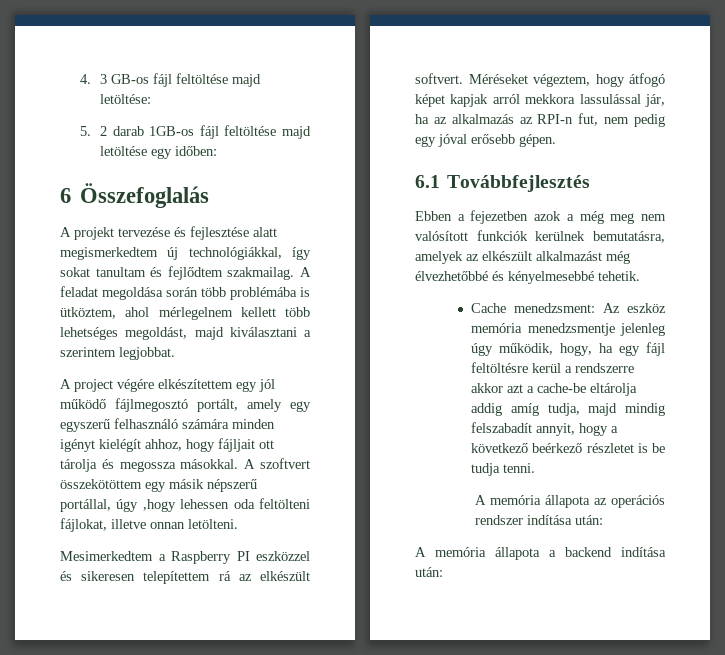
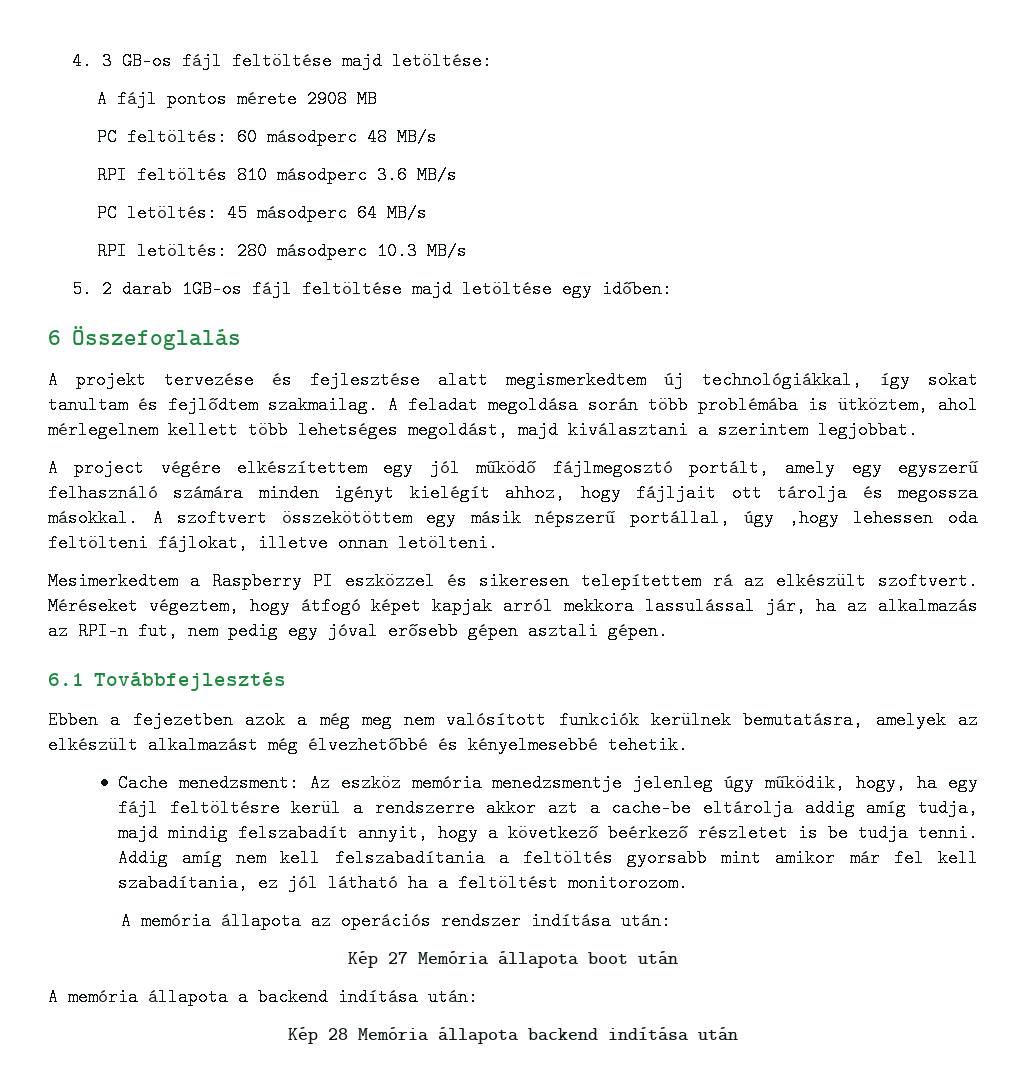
(152, 99) none -> [96,90,377,108] [96,128,437,146] [96,166,457,184] [96,204,427,222] [96,242,467,260] // A fájl pontos mérete 2908 MB // PC feltöltés: 60 másodperc 48 MB/s // RPI feltöltés 810 másodperc 3.6 MB/s // PC letöltés: 45 másodperc 64 MB/s // RPI letöltés: 280 másodperc 10.3 MB/s
[415,73,463,84] softvert. -> [878,572,979,590] szoftvert.
(515, 139) none -> [468,622,598,640] gépen asztali
(536, 468) none -> [117,849,979,867] [117,874,688,892] Addig amíg nem kell felszabadítania a feltöltés gyorsabb mint amikor már fel kell szabadítania, ez jól látható ha a feltöltést monitorozom.
(604, 520) none -> [348,951,678,968] // Kép 27 Memória állapota boot után
(443, 572) none -> [288,1027,738,1044] // Kép 28 Memória állapota backend indítása után

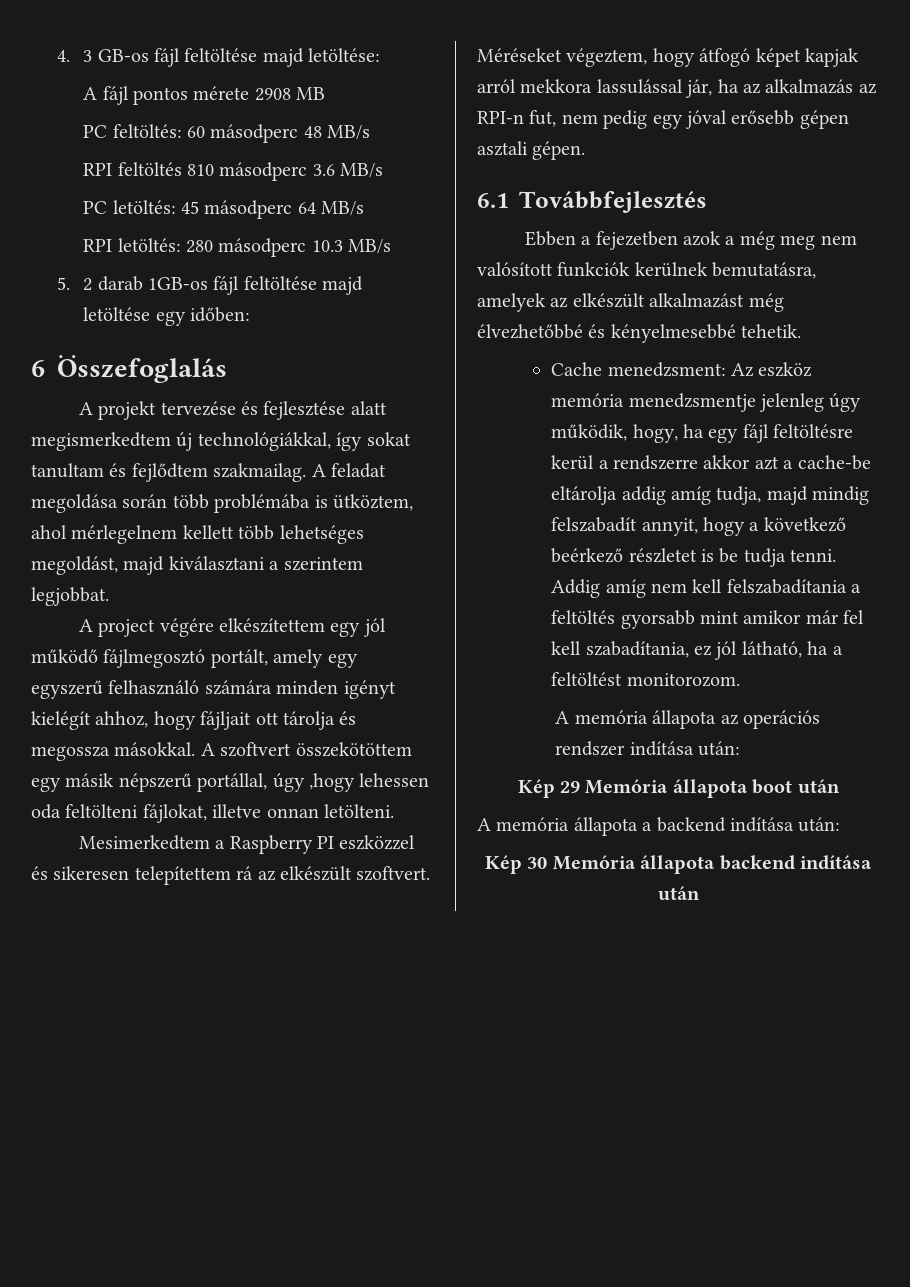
[327,874,398,892] látható -> [741,641,802,658] látható,
[388,952,408,964] 27 -> [559,781,580,793] 29
[328,1028,348,1040] 28 -> [527,857,548,869] 30

